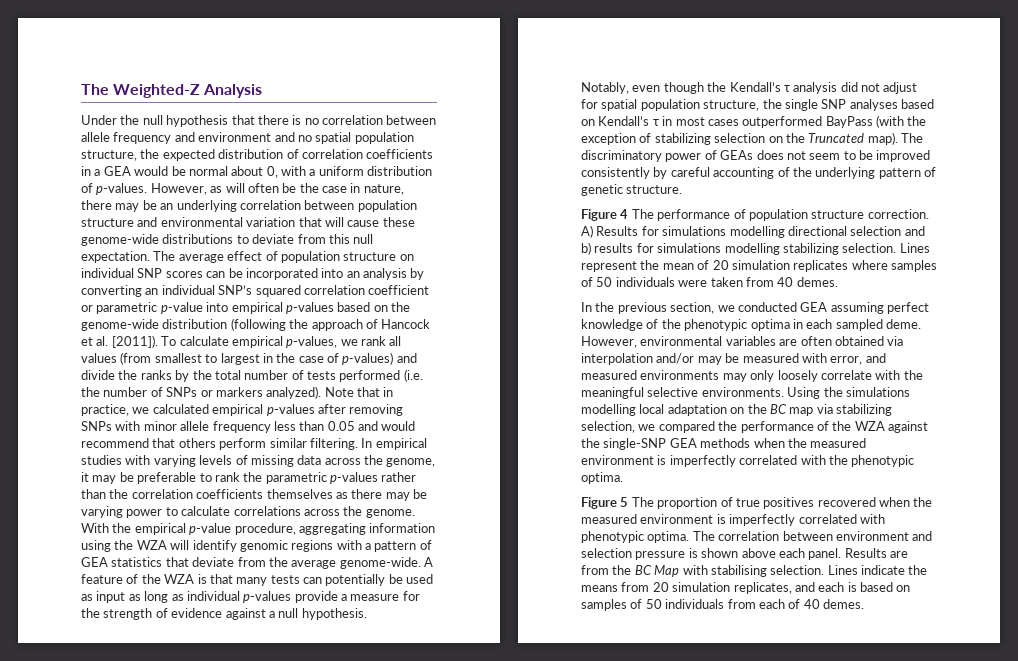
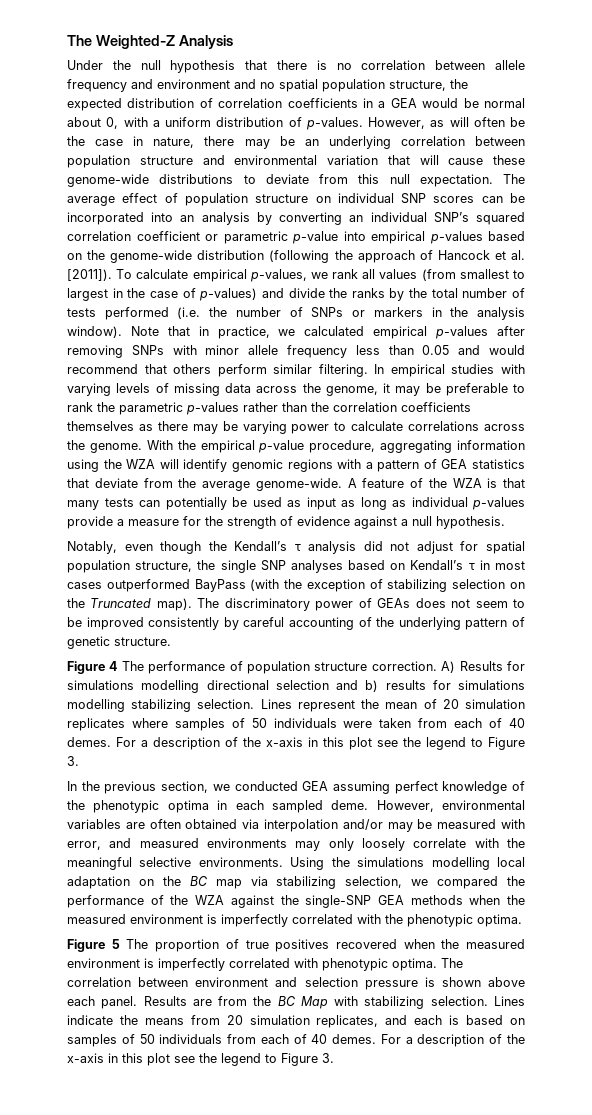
[266,386,322,399] analyzed). -> [431,307,525,320] [67,326,122,338] in the analysis window).
[777,277,838,287] 40 demes. -> [454,718,526,728] [67,737,525,750] [67,756,79,766] each of 40 demes. For a description of the x-axis in this plot see the legend to Figure 3.
[710,565,767,577] stabilising -> [364,996,425,1009] stabilizing
(864, 604) none -> [380,1034,525,1047] [67,1053,334,1066] For a description of the x-axis in this plot see the legend to Figure 3.

